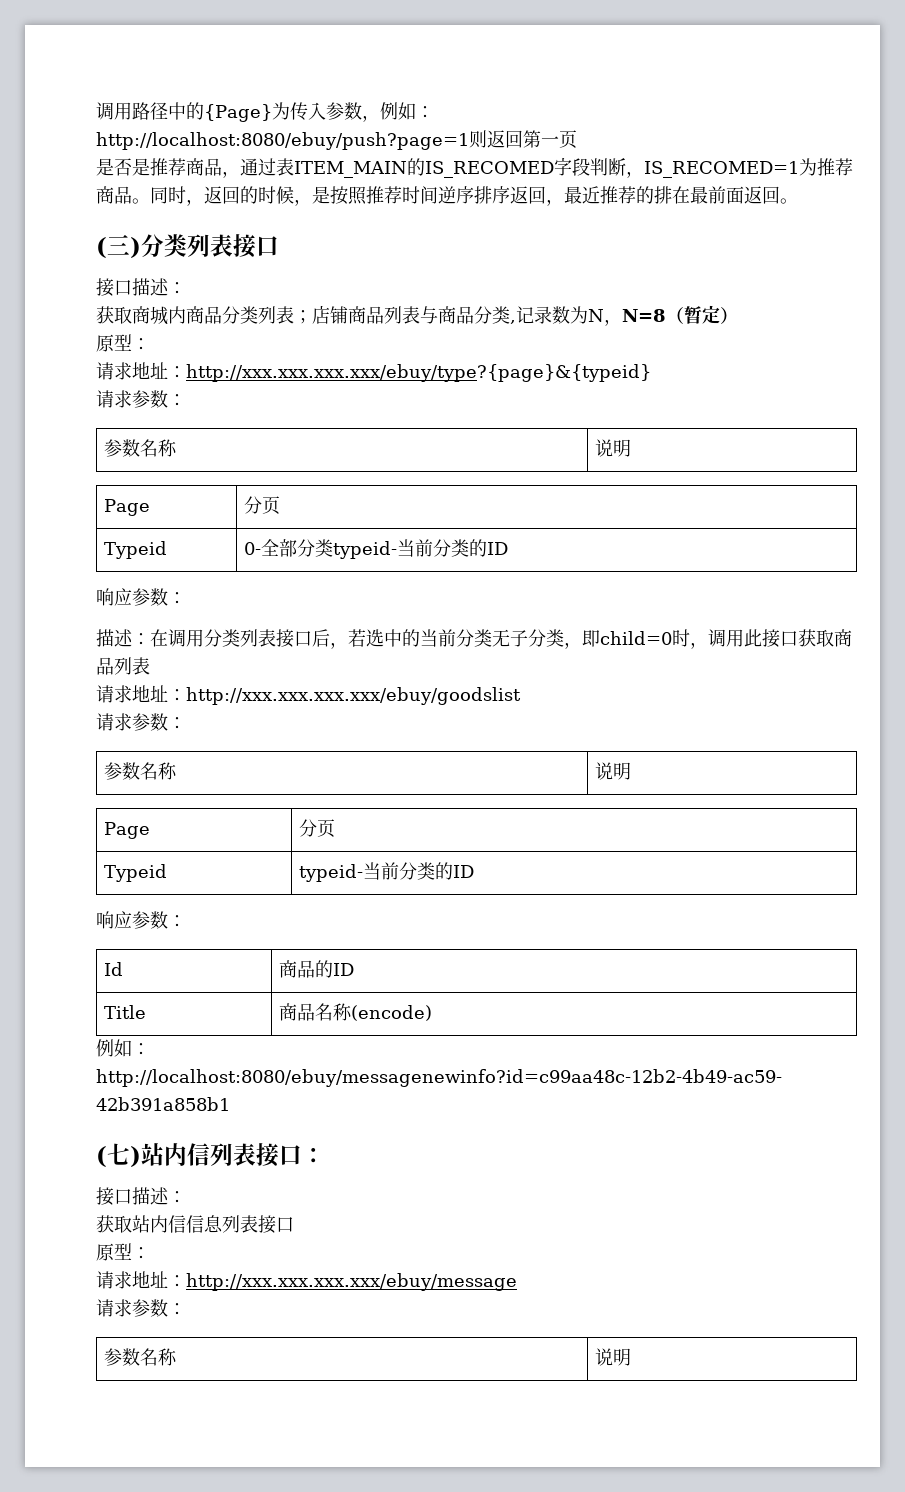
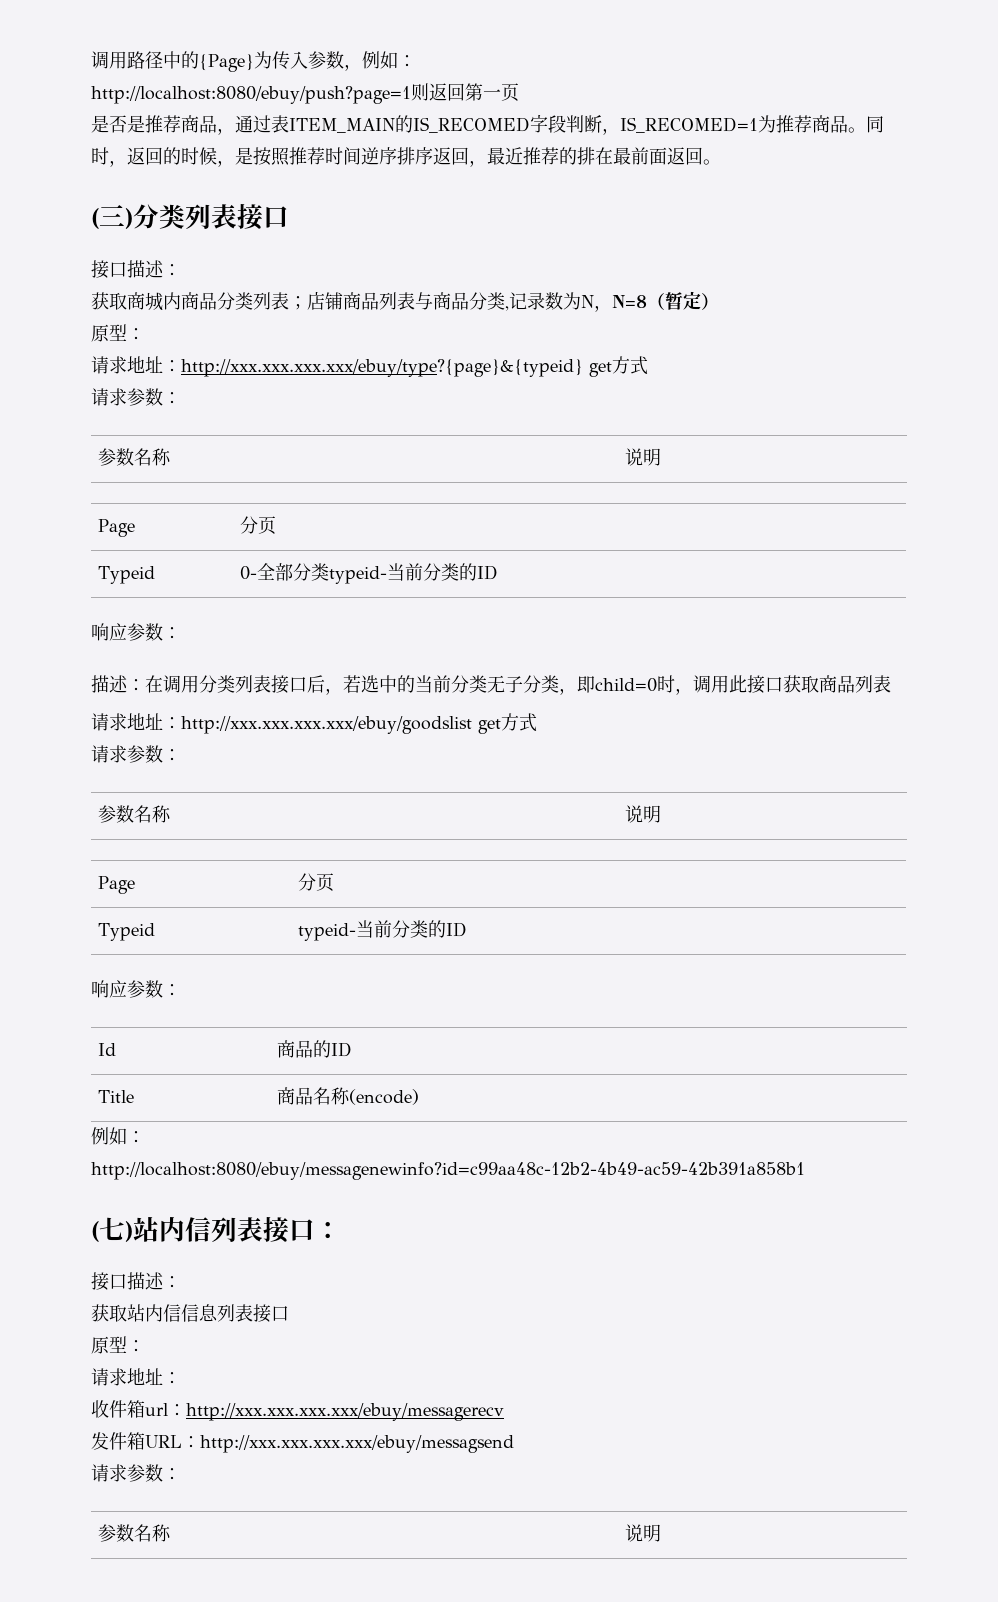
(651, 373) none -> [589,356,648,377] get方式
(521, 696) none -> [478,713,537,734] get方式
[186,1273,517,1291] http://xxx.xxx.xxx.xxx/ebuy/message -> [91,1400,504,1421] [91,1432,514,1453] // 收件箱url：http://xxx.xxx.xxx.xxx/ebuy/messagerecv // 发件箱URL：http://xxx.xxx.xxx.xxx/ebuy/messagsend

